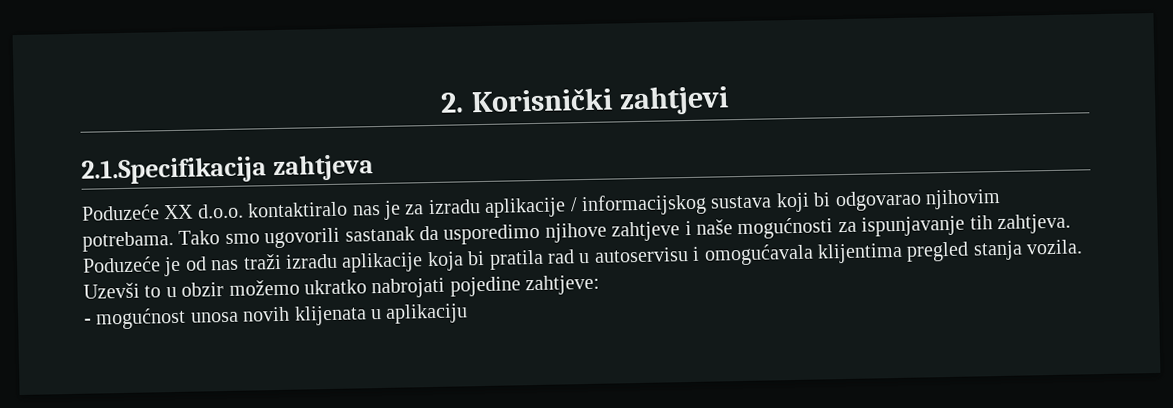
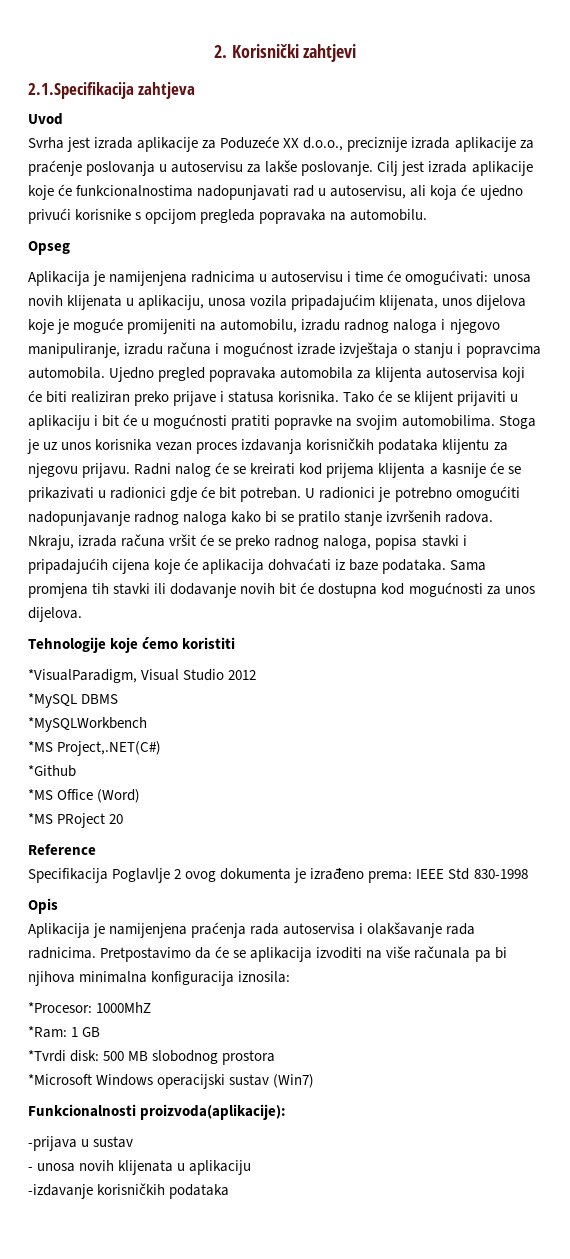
[81,188,1001,221] [82,213,1071,252] [82,239,1084,277] [83,274,601,299] Poduzeće XX d.o.o. kontaktiralo nas je za izradu aplikacije / informacijskog sustava koji bi odgovarao njihovim potrebama. Tako smo ugovorili sastanak da usporedimo njihove zahtjeve i naše mogućnosti za ispunjavanje tih zahtjeva. Poduzeće je od nas traži izradu aplikacije koja bi pratila rad u autoservisu i omogućavala klijentima pregled stanja vozila. Uzevši to u obzir možemo ukratko nabrojati pojedine zahtjeve: -> [28,113,63,125] [28,136,534,152] [28,160,533,176] [28,184,523,200] [28,208,428,224] [28,241,70,255] [28,270,531,286] [28,294,527,310] [28,318,500,334] [28,342,541,358] [28,367,526,382] [28,390,518,406] [28,414,536,430] [27,438,508,454] [28,462,521,478] [28,486,520,502] [28,510,494,526] [28,534,467,550] [28,558,487,574] [28,582,535,598] [28,607,82,622] [28,637,236,653] [28,669,257,683] [28,693,119,708] [28,717,147,732] [28,741,162,756] [28,765,76,777] [28,789,141,803] [28,813,124,828] [28,844,96,855] [28,868,528,883] [28,898,58,914] [28,922,476,938] [28,946,507,962] [28,971,291,986] [28,1002,152,1013] [28,1026,101,1038] [28,1050,276,1065] [28,1074,315,1089] [28,1104,287,1120] [28,1136,134,1151] Uvod // Svrha jest izrada aplikacije za Poduzeće XX d.o.o., preciznije izrada aplikacije za praćenje poslovanja u autoservisu za lakše poslovanje. Cilj jest izrada aplikacije koje će funkcionalnostima nadopunjavati rad u autoservisu, ali koja će ujedno privući korisnike s opcijom pregleda popravaka na automobilu. // Opseg // Aplikacija je namijenjena radnicima u autoservisu i time će omogućivati: unosa novih klijenata u aplikaciju, unosa vozila pripadajućim klijenata, unos dijelova koje je moguće promijeniti na automobilu, izradu radnog naloga i njegovo manipuliranje, izradu računa i mogućnost izrade izvještaja o stanju i popravcima automobila. Ujedno pregled popravaka automobila za klijenta autoservisa koji će biti realiziran preko prijave i statusa korisnika. Tako će se klijent prijaviti u aplikaciju i bit će u mogućnosti pratiti popravke na svojim automobilima. Stoga je uz unos korisnika vezan proces izdavanja korisničkih podataka klijentu za njegovu prijavu. Radni nalog će se kreirati kod prijema klijenta a kasnije će se prikazivati u radionici gdje će bit potreban. U radionici je potrebno omogućiti nadopunjavanje radnog naloga kako bi se pratilo stanje izvršenih radova. Nkraju, izrada računa vršit će se preko radnog naloga, popisa stavki i pripadajućih cijena koje će aplikacija dohvaćati iz baze podataka. Sama promjena tih stavki ili dodavanje novih bit će dostupna kod mogućnosti za unos dijelova. // Tehnologije koje ćemo koristiti // *VisualParadigm, Visual Studio 2012 // *MySQL DBMS // *MySQLWorkbench // *MS Project,.NET(C#) // *Github // *MS Office (Word) // *MS PRoject 20 // Reference // Specifikacija Poglavlje 2 ovog dokumenta je izrađeno prema: IEEE Std 830-1998 // Opis // Aplikacija je namijenjena praćenja rada autoservisa i olakšavanje rada radnicima. Pretpostavimo da će se aplikacija izvoditi na više računala pa bi njihova minimalna konfiguracija iznosila: // *Procesor: 1000MhZ // *Ram: 1 GB // *Tvrdi disk: 500 MB slobodnog prostora // *Microsoft Windows operacijski sustav (Win7) // Funkcionalnosti proizvoda(aplikacije): // -prijava u sustav
[95,307,187,330] mogućnost -> (33, 1169) none
(469, 313) none -> [28,1183,230,1199] // -izdavanje korisničkih podataka

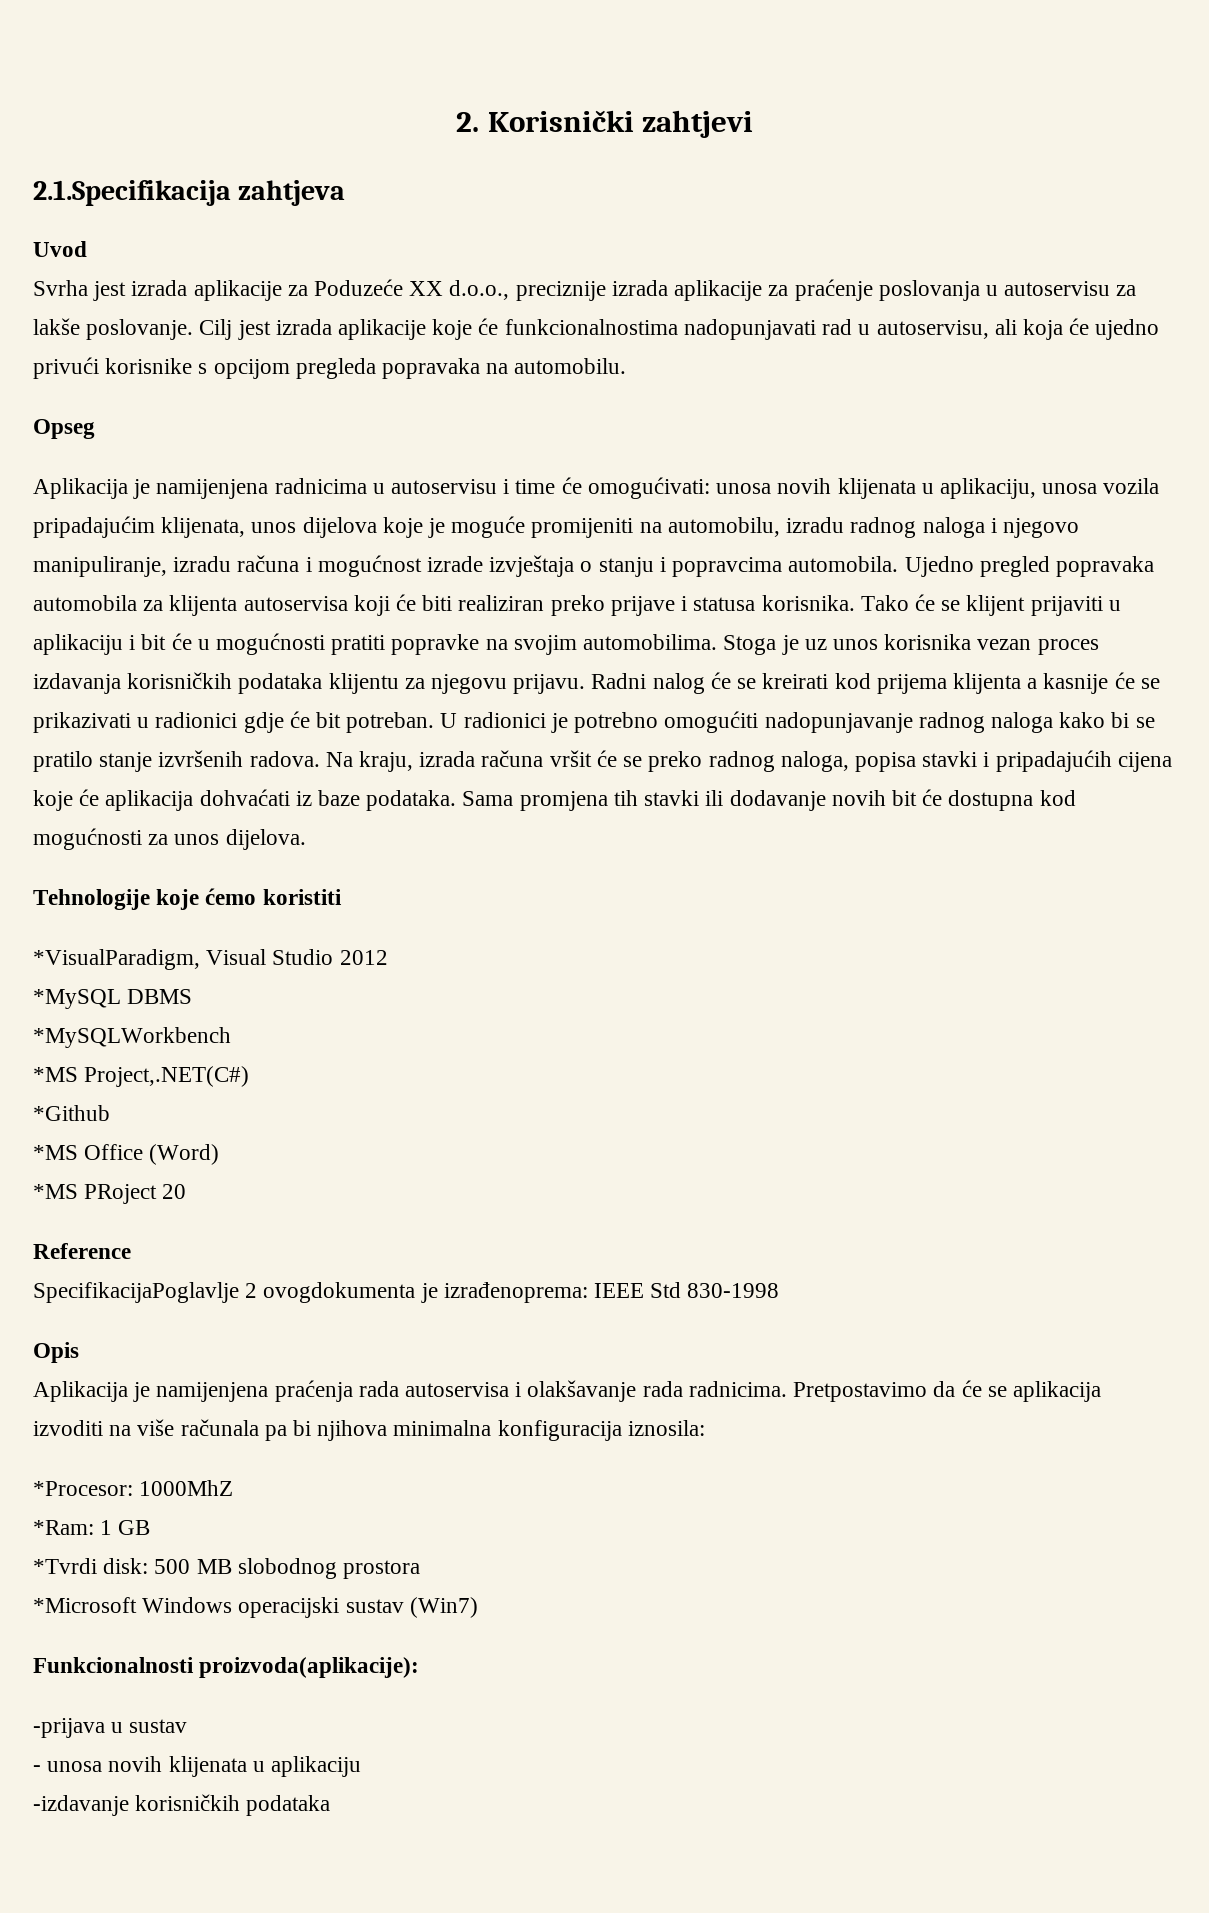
[28,535,74,550] Nkraju, -> [325,751,414,772] Na kraju,
[28,868,413,883] Specifikacija Poglavlje 2 ovog dokumenta je izrađeno prema: -> [33,1282,588,1303] SpecifikacijaPoglavlje 2 ovogdokumenta je izrađenoprema:

